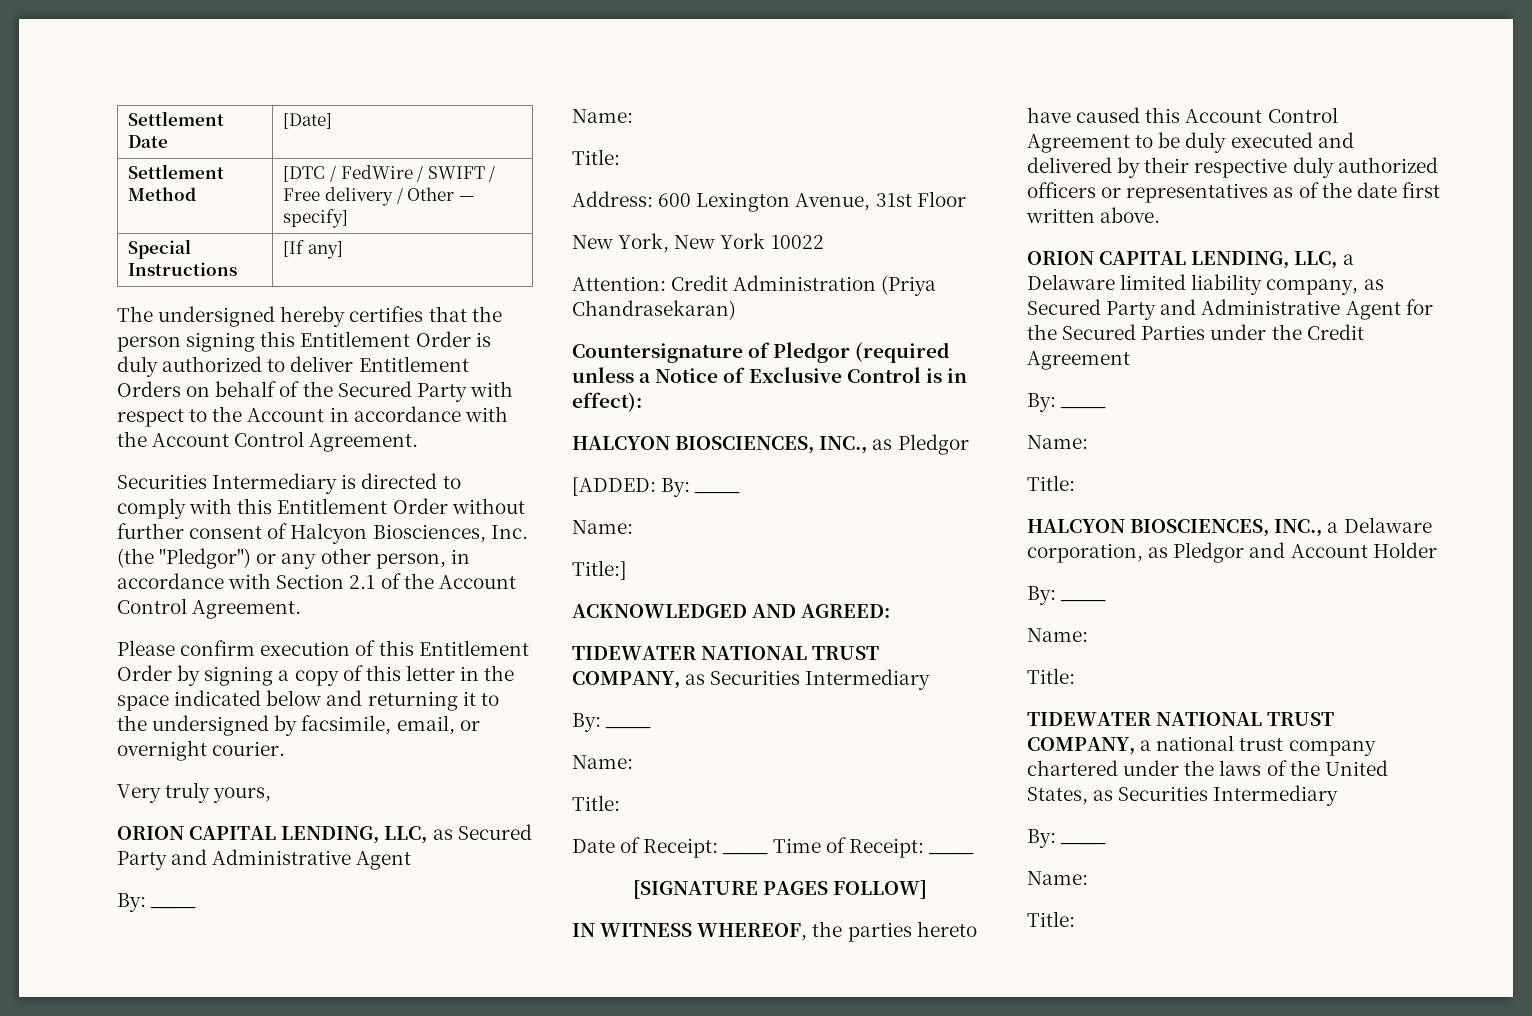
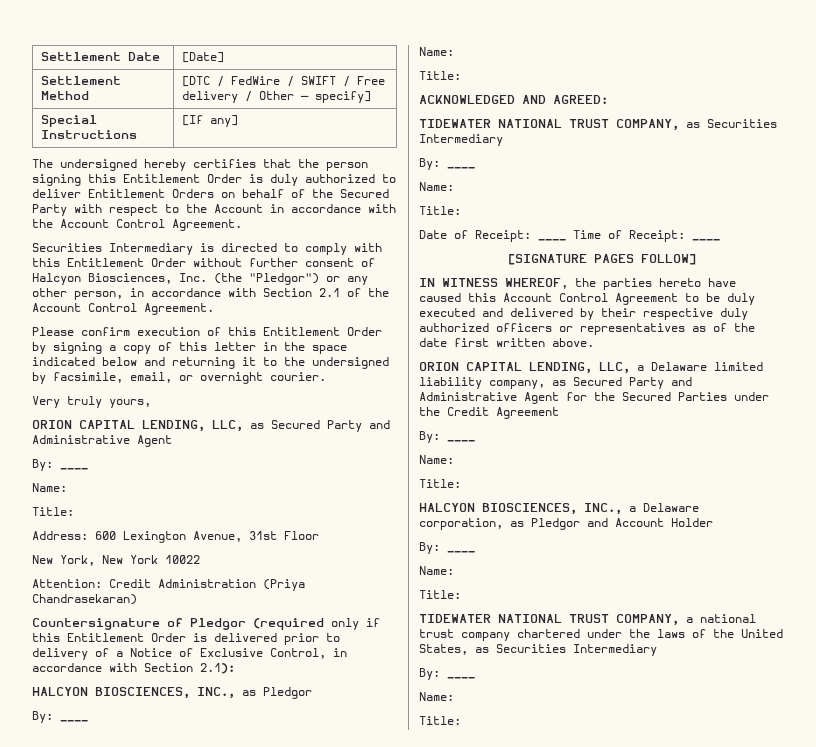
[572,367,967,383] [572,392,642,412] unless a Notice of Exclusive Control is in effect): -> [331,618,380,630] [32,633,340,645] [32,648,347,660] [32,663,235,674] only if this Entitlement Order is delivered prior to delivery of a Notice of Exclusive Control, in accordance with Section 2.1):
[572,477,741,497] [572,520,633,534] [572,560,627,580] [ADDED: By: ____ // Name: // Title:] -> [32,711,88,723] [419,47,454,56] [419,71,461,80] By: ____ // Name: // Title:

